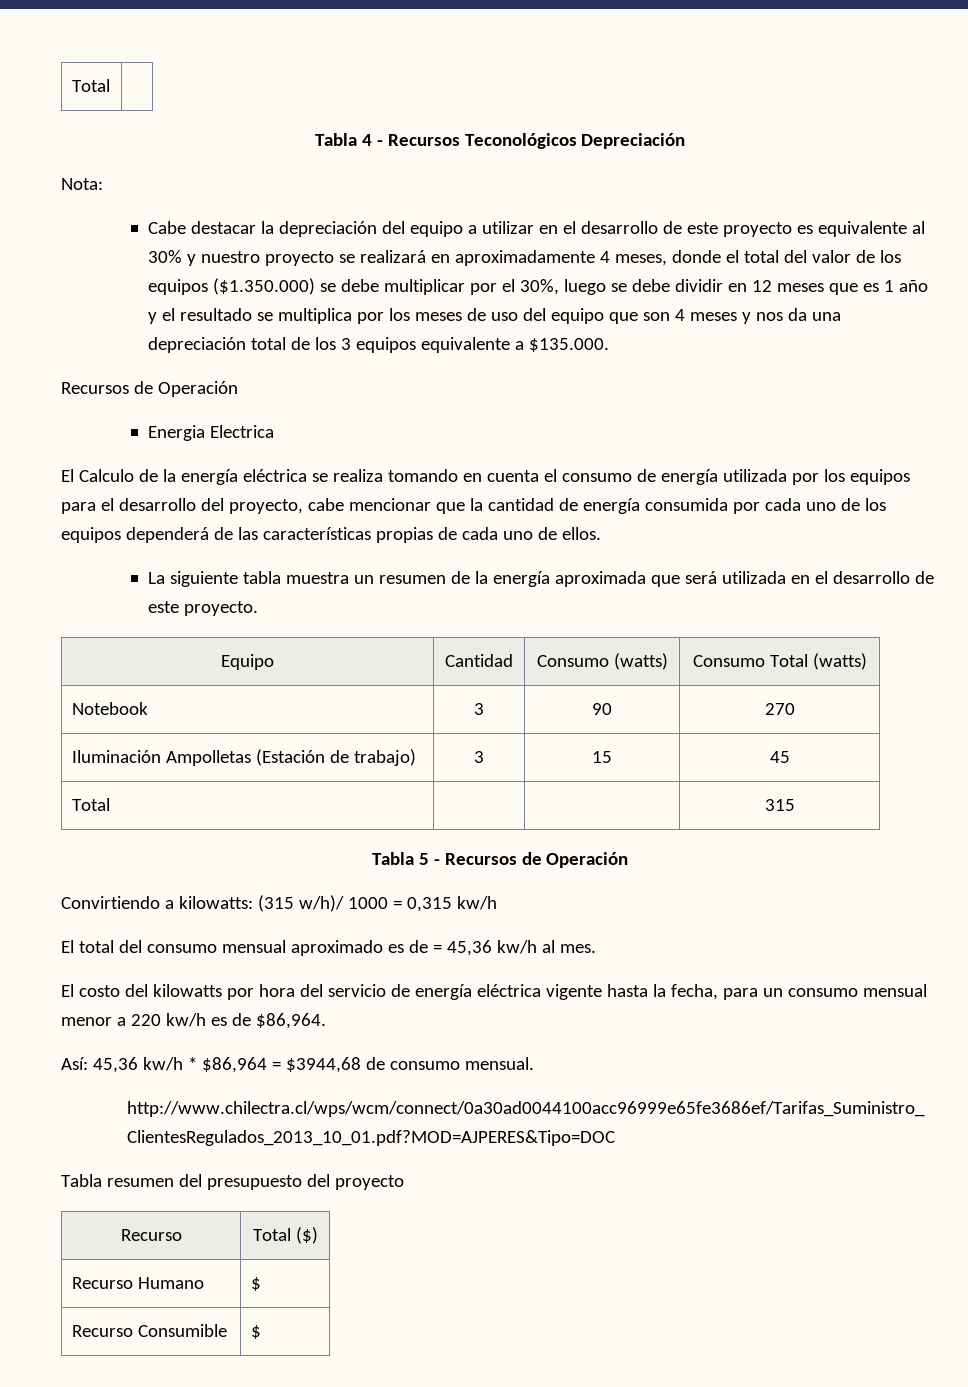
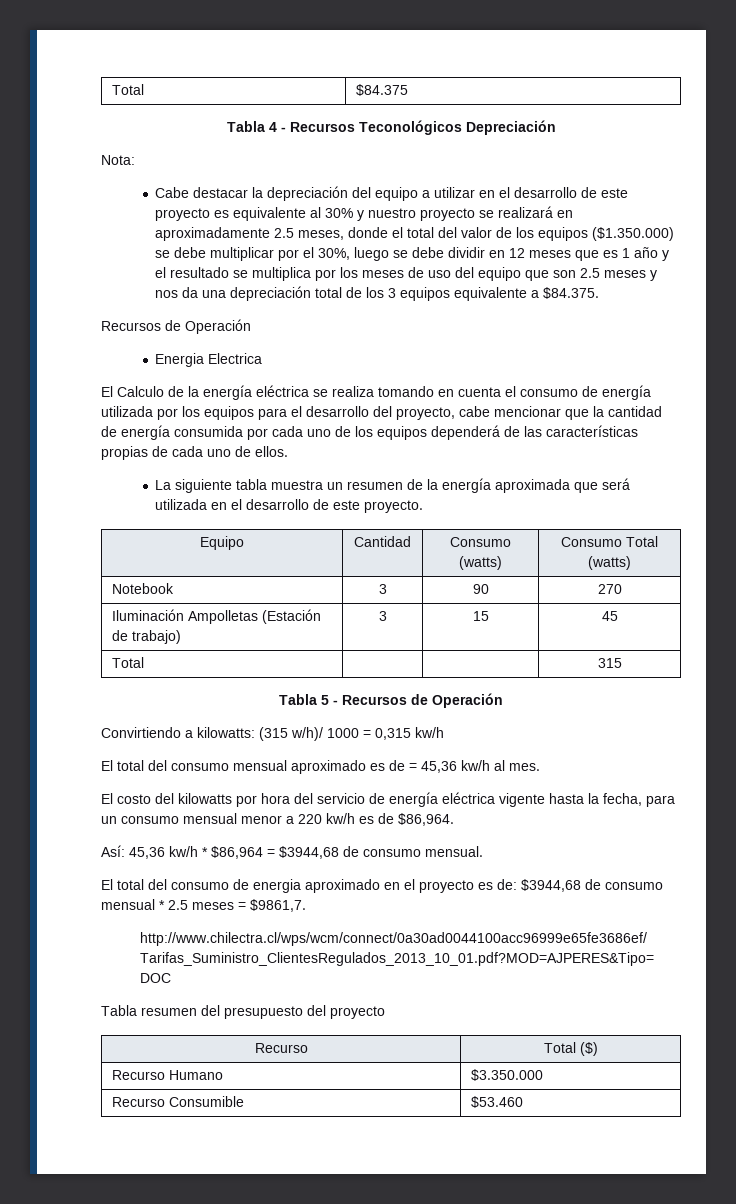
[71,79,110,92] Total | -> [111,84,144,95] [355,84,408,96] Total | $84.375
[599,251,610,263] 4 -> [274,228,295,238] 2.5
[674,309,685,321] 4 -> [580,268,601,278] 2.5
[528,338,609,352] $135.000. -> [543,287,600,299] $84.375.
(534, 1063) none -> [101,879,663,893] [101,899,306,912] // El total del consumo de energia aproximado en el proyecto es de: $3944,68 de consumo mensual * 2.5 meses = $9861,7.
[250,1277,261,1291] $ -> [470,1069,543,1081] $3.350.000
[250,1325,261,1339] $ -> [470,1096,523,1108] $53.460

